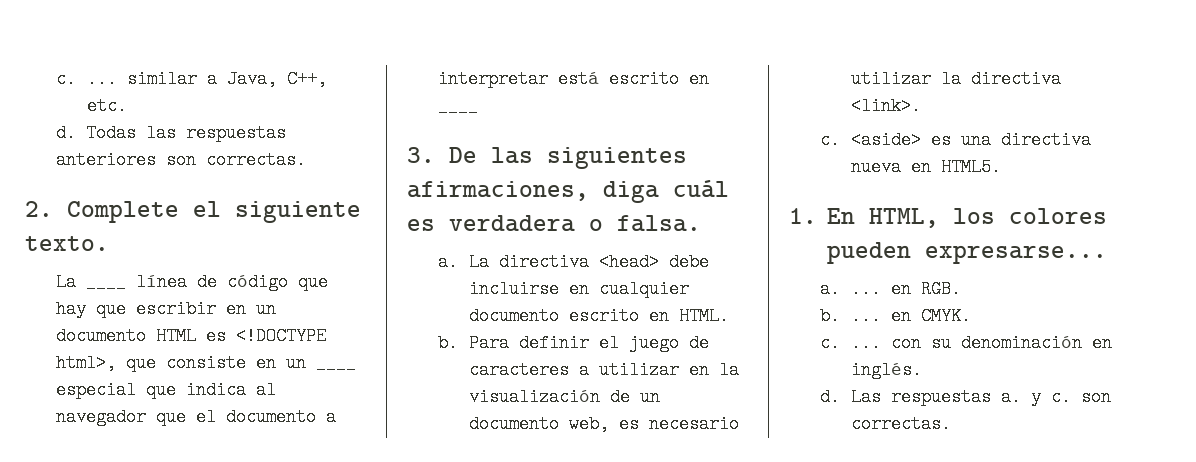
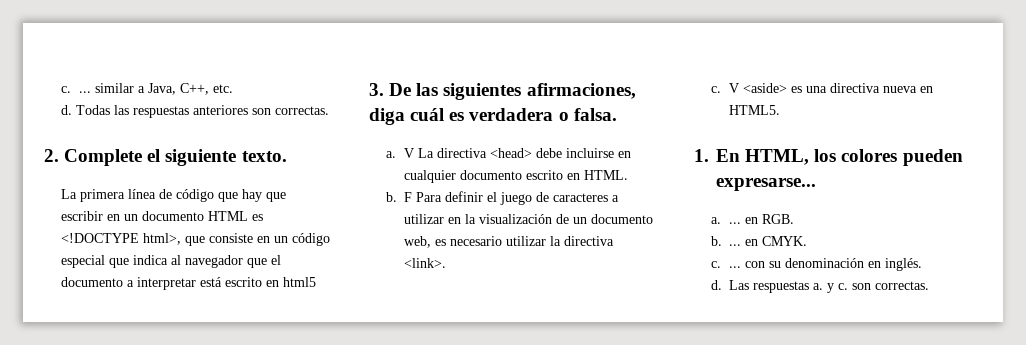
[85,273,126,291] ____ -> [80,189,126,202] primera
[315,354,356,372] ____ -> [292,233,331,246] código
[437,97,478,115] ____ -> [283,277,317,287] html5
(458, 262) none -> [403,148,414,158] V
(458, 343) none -> [404,192,413,202] F
(840, 140) none -> [728,83,739,93] V

